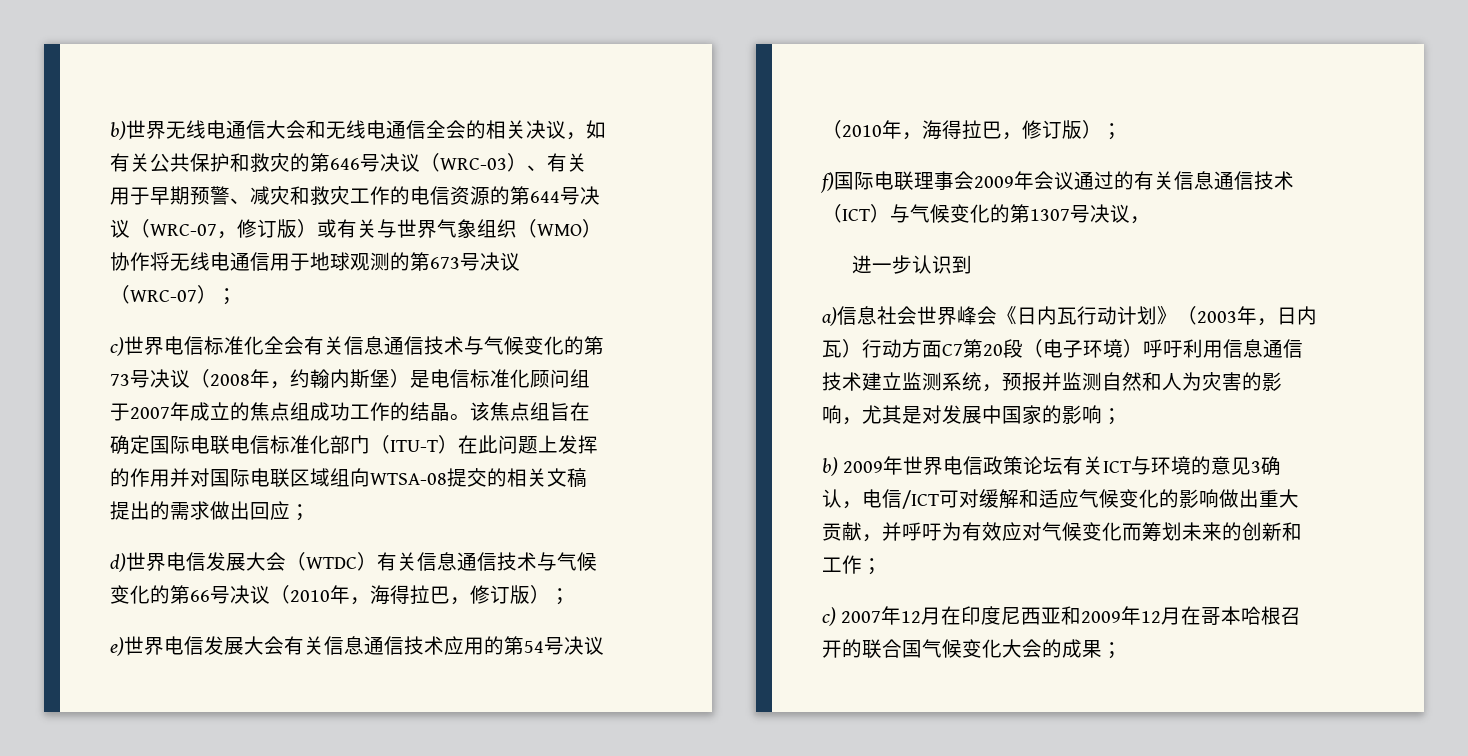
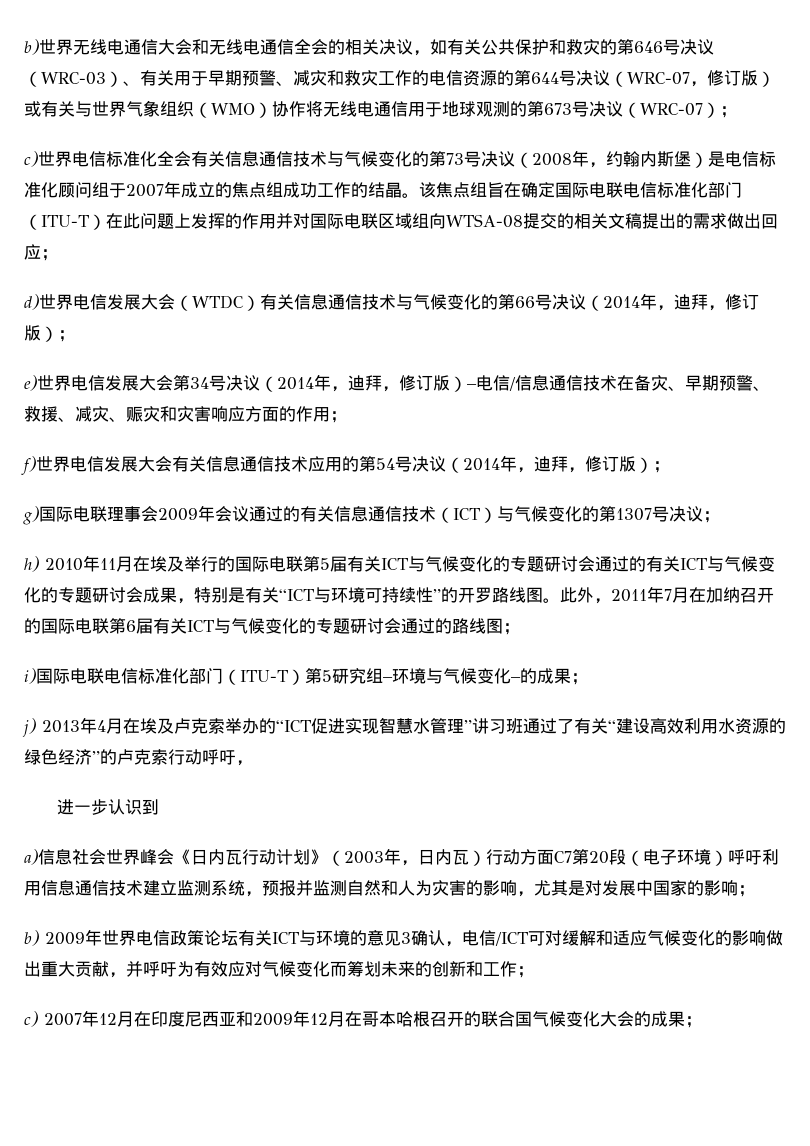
[290,585,450,605] 2010年，海得拉巴 -> [603,293,708,311] 2014年，迪拜
(284, 645) none -> [173,374,770,392] [24,406,347,423] [21,456,173,475] 第34号决议（2014年，迪拜，修订版）–电信/信息通信技术在备灾、早期预警、救援、减灾、赈灾和灾害响应方面的作用； // f)世界电信发展大会
[842,120,1122,140] [821,172,834,193] 2010年，海得拉巴，修订版）； // f) -> [463,455,671,473] [23,506,39,525] 2014年，迪拜，修订版）； // g)
(1130, 213) none -> [703,511,720,523] [24,555,775,572] [24,586,774,604] [24,618,520,635] [24,668,588,685] [22,717,786,737] [24,749,236,765] ； // h) 2010年11月在埃及举行的国际电联第5届有关ICT与气候变化的专题研讨会通过的有关ICT与气候变化的专题研讨会成果，特别是有关“ICT与环境可持续性”的开罗路线图。此外，2011年7月在加纳召开的国际电联第6届有关ICT与气候变化的专题研讨会通过的路线图； // i)国际电联电信标准化部门（ITU-T）第5研究组–环境与气候变化–的成果； // j) 2013年4月在埃及卢克索举办的“ICT促进实现智慧水管理”讲习班通过了有关“建设高效利用水资源的绿色经济”的卢克索行动呼吁

